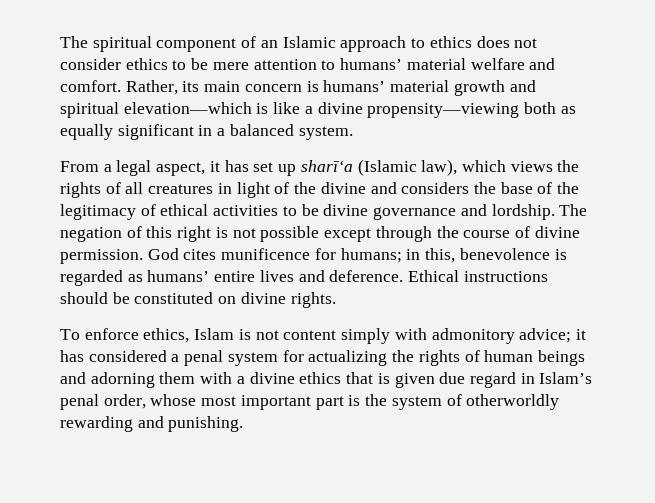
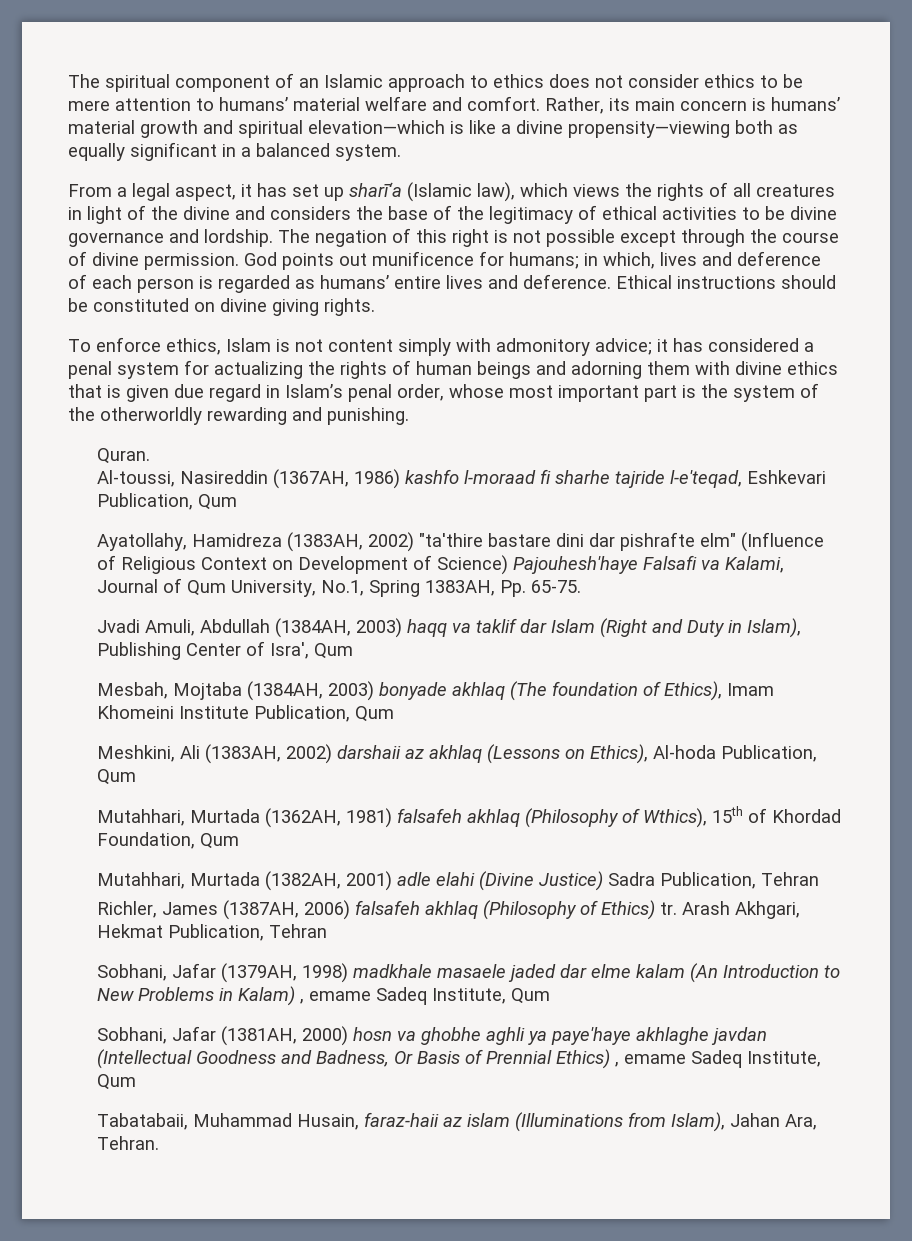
[183,249,217,260] cites -> [282,253,367,270] points out
[425,248,550,263] this, benevolence -> [603,251,821,269] [68,274,194,293] which, lives and deference of each person
(286, 298) none -> [272,299,319,316] giving
[236,376,245,384] a -> (730, 368) none
(462, 400) none -> [68,407,95,421] the
(244, 424) none -> [96,448,150,464] [96,469,826,489] [96,493,237,510] [96,532,824,552] [96,555,784,575] [96,578,581,597] [96,618,801,638] [96,641,353,660] [96,681,774,701] [96,705,394,722] [96,744,817,764] [96,769,136,785] [96,806,841,828] [96,832,239,849] [96,871,819,891] [96,900,800,920] [96,924,327,941] [96,963,840,983] [96,986,550,1006] [96,1026,767,1046] [96,1049,821,1069] [96,1074,136,1090] [96,1112,817,1132] [96,1136,159,1150] // Quran. // Al-toussi, Nasireddin (1367AH, 1986) kashfo l-moraad fi sharhe tajride l-e'teqad, Eshkevari Publication, Qum // Ayatollahy, Hamidreza (1383AH, 2002) "ta'thire bastare dini dar pishrafte elm" (Influence of Religious Context on Development of Science) Pajouhesh'haye Falsafi va Kalami, Journal of Qum University, No.1, Spring 1383AH, Pp. 65-75. // Jvadi Amuli, Abdullah (1384AH, 2003) haqq va taklif dar Islam (Right and Duty in Islam), Publishing Center of Isra', Qum // Mesbah, Mojtaba (1384AH, 2003) bonyade akhlaq (The foundation of Ethics), Imam Khomeini Institute Publication, Qum // Meshkini, Ali (1383AH, 2002) darshaii az akhlaq (Lessons on Ethics), Al-hoda Publication, Qum // Mutahhari, Murtada (1362AH, 1981) falsafeh akhlaq (Philosophy of Wthics), 15th of Khordad Foundation, Qum // Mutahhari, Murtada (1382AH, 2001) adle elahi (Divine Justice) Sadra Publication, Tehran // Richler, James (1387AH, 2006) falsafeh akhlaq (Philosophy of Ethics) tr. Arash Akhgari, Hekmat Publication, Tehran // Sobhani, Jafar (1379AH, 1998) madkhale masaele jaded dar elme kalam (An Introduction to New Problems in Kalam) , emame Sadeq Institute, Qum // Sobhani, Jafar (1381AH, 2000) hosn va ghobhe aghli ya paye'haye akhlaghe javdan (Intellectual Goodness and Badness, Or Basis of Prennial Ethics) , emame Sadeq Institute, Qum // Tabatabaii, Muhammad Husain, faraz-haii az islam (Illuminations from Islam), Jahan Ara, Tehran.

